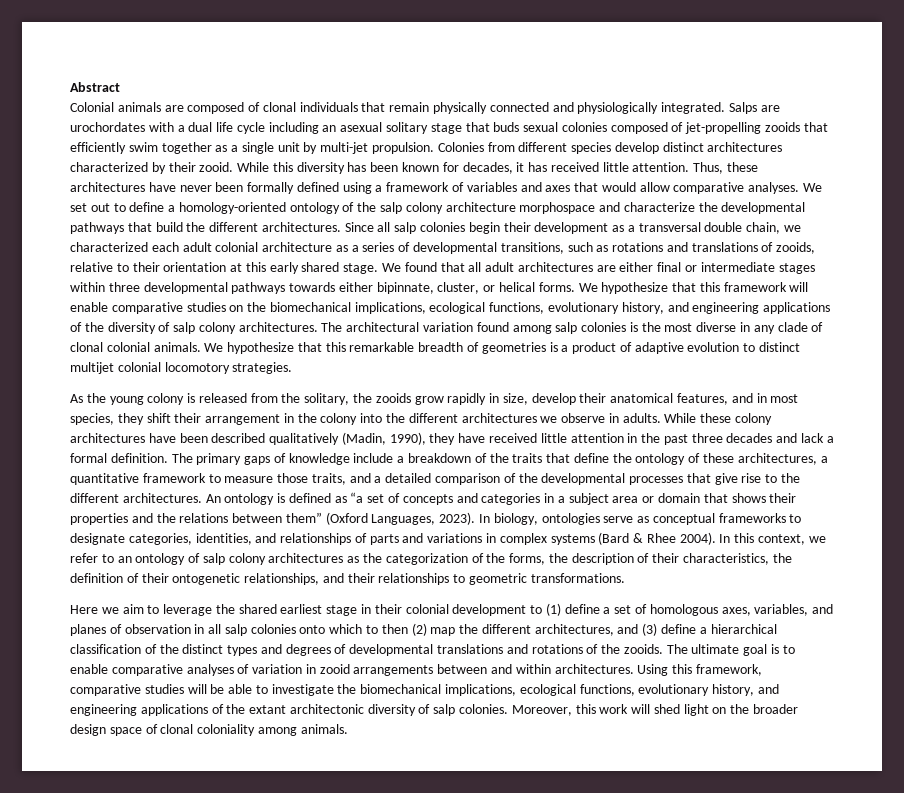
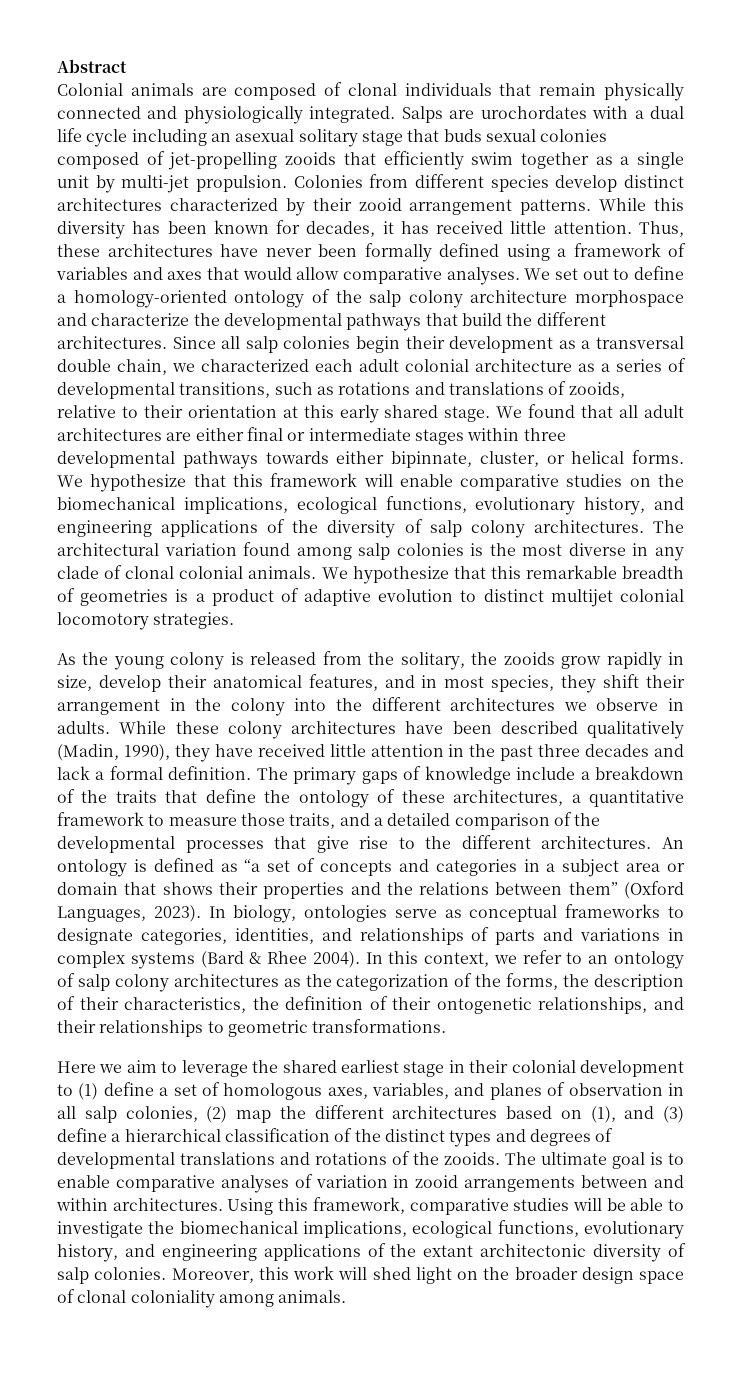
[199,162,234,172] zooid. -> [358,198,592,215] zooid arrangement patterns.
[250,623,614,636] colonies onto which to then (2) map the different architectures, -> [125,1105,616,1123] colonies, (2) map the different architectures based on (1),

